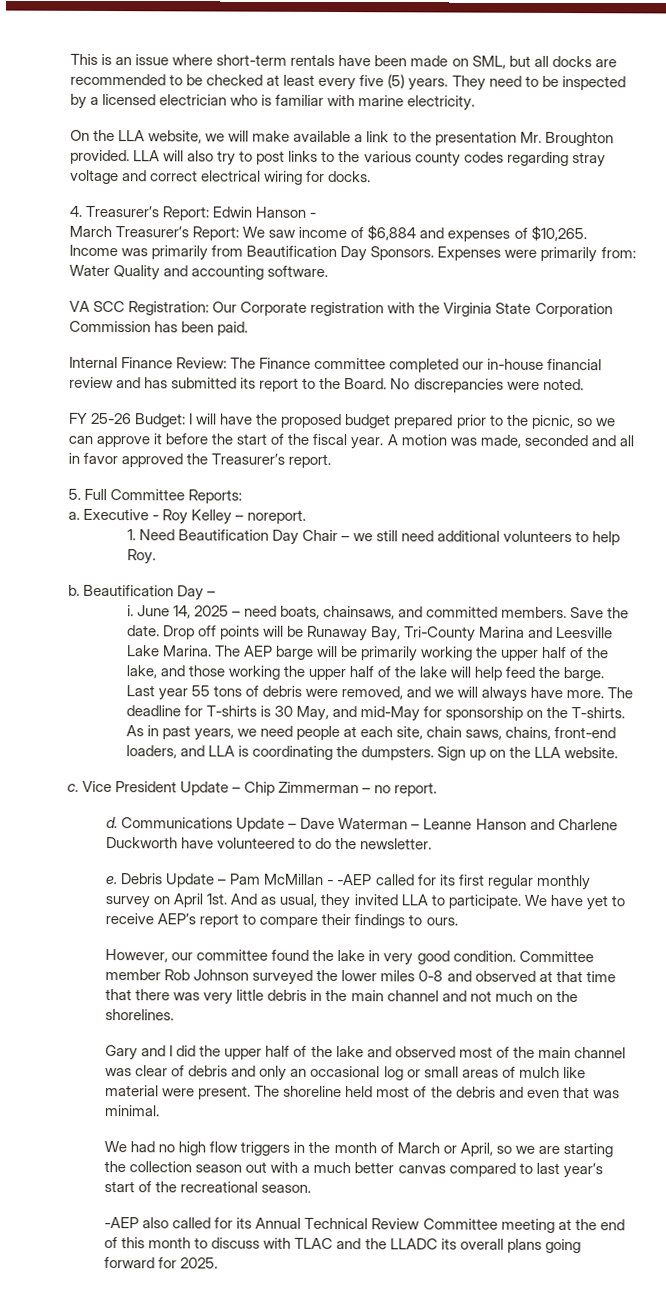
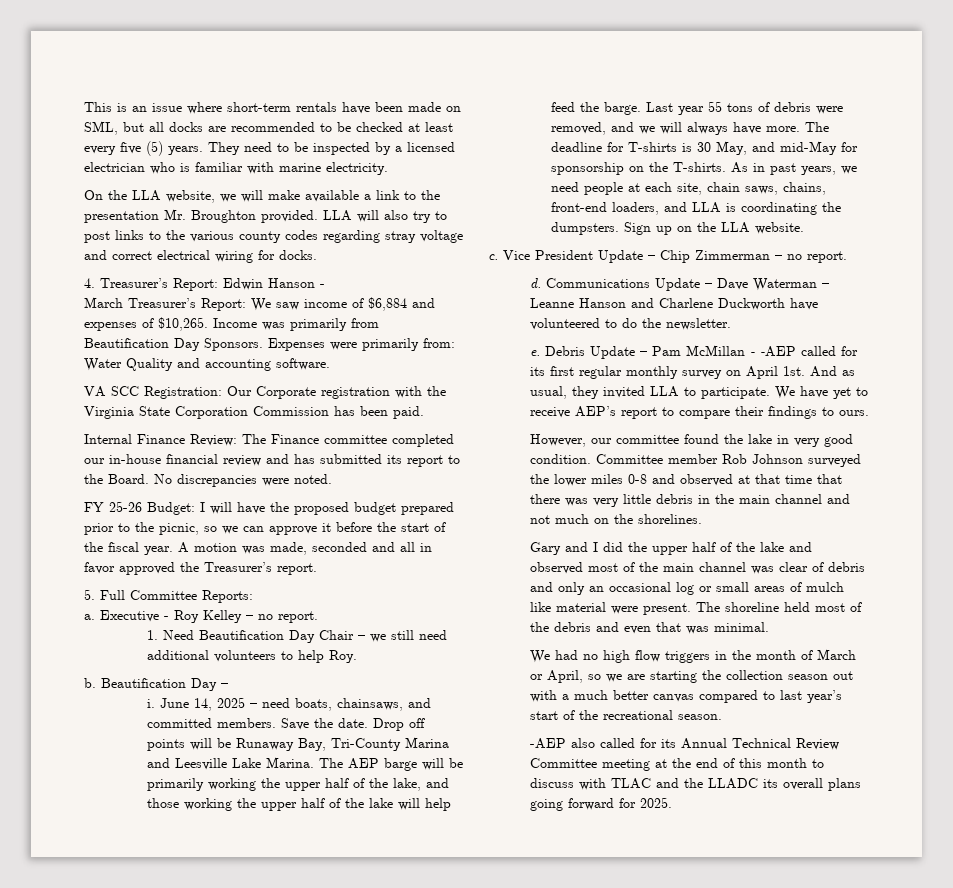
[247,509,307,524] noreport. -> [258,611,318,623] no report.

